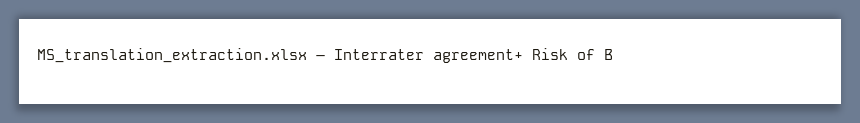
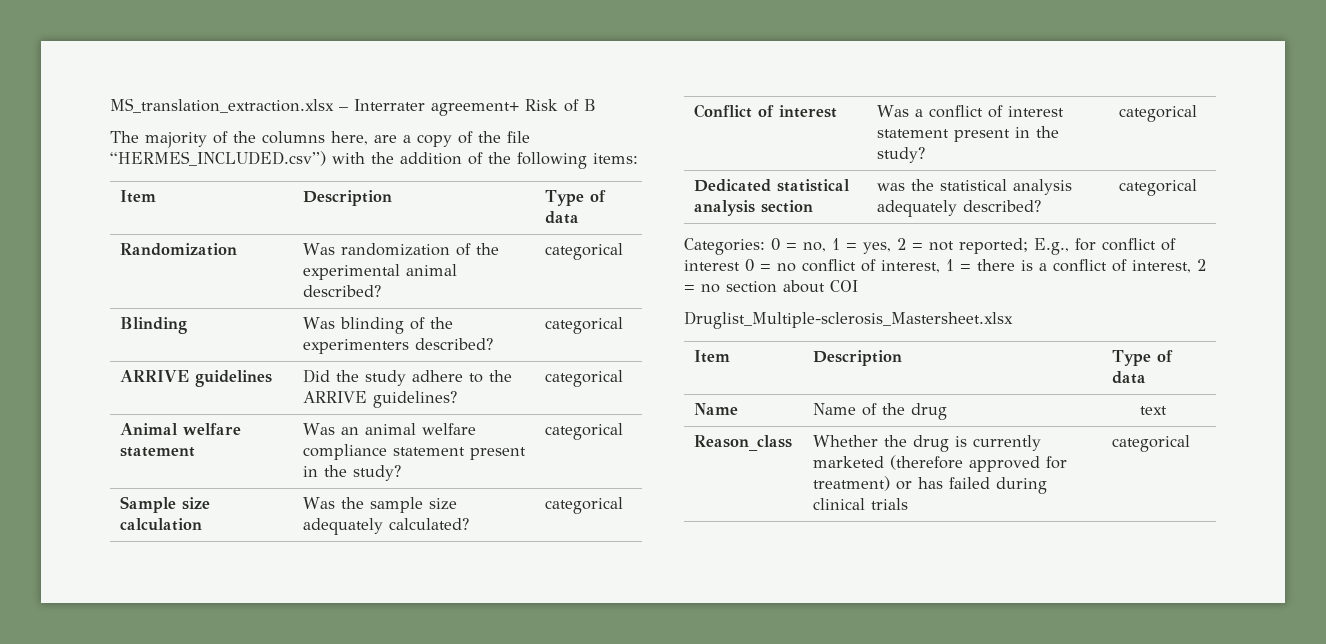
(613, 54) none -> [110,131,530,148] [110,151,638,169] [120,190,157,203] [303,190,393,206] [545,190,607,206] [545,211,580,224] [120,243,238,256] [303,243,500,256] [303,264,458,280] [303,285,382,297] [545,243,624,260] [120,317,188,334] [303,317,454,334] [303,338,494,354] [545,317,624,334] [120,370,273,387] [303,369,513,386] [303,391,458,408] [545,370,624,387] [120,423,242,435] [120,447,196,457] [303,423,477,435] [303,444,527,460] [303,465,402,481] [545,423,624,440] [120,496,211,513] [120,518,203,531] [303,497,458,513] [303,518,470,535] [545,497,624,514] [694,104,838,118] [877,105,1065,118] [877,126,1060,142] [877,147,926,163] [1119,105,1198,122] [694,179,851,192] [694,200,814,216] [877,179,1073,195] [877,200,1042,217] [1119,179,1198,196] [684,238,1176,255] [684,259,1206,273] [684,280,858,293] [684,311,1013,329] [694,350,731,363] [813,350,903,366] [1112,350,1174,366] [1112,371,1147,384] [694,403,739,415] [813,403,948,420] [1140,406,1168,415] [694,435,793,451] [813,435,1042,452] [813,455,1068,472] [813,476,1048,494] [813,498,909,510] [1112,435,1191,452] // The majority of the columns here, are a copy of the file “HERMES_INCLUDED.csv”) with the addition of the following items: // Item | Description | Type of data // Randomization | Was randomization of the experimental animal described? | categorical // Blinding | Was blinding of the experimenters described? | categorical // ARRIVE guidelines | Did the study adhere to the ARRIVE guidelines? | categorical // Animal welfare statement | Was an animal welfare compliance statement present in the study? | categorical // Sample size calculation | Was the sample size adequately calculated? | categorical // Conflict of interest | Was a conflict of interest statement present in the study? | categorical // Dedicated statistical analysis section | was the statistical analysis adequately described? | categorical // Categories: 0 = no, 1 = yes, 2 = not reported; E.g., for conflict of interest 0 = no conflict of interest, 1 = there is a conflict of interest, 2 = no section about COI // Druglist_Multiple-sclerosis_Mastersheet.xlsx // Item | Description | Type of data // Name | Name of the drug | text // Reason_class | Whether the drug is currently marketed (therefore approved for treatment) or has failed during clinical trials | categorical

